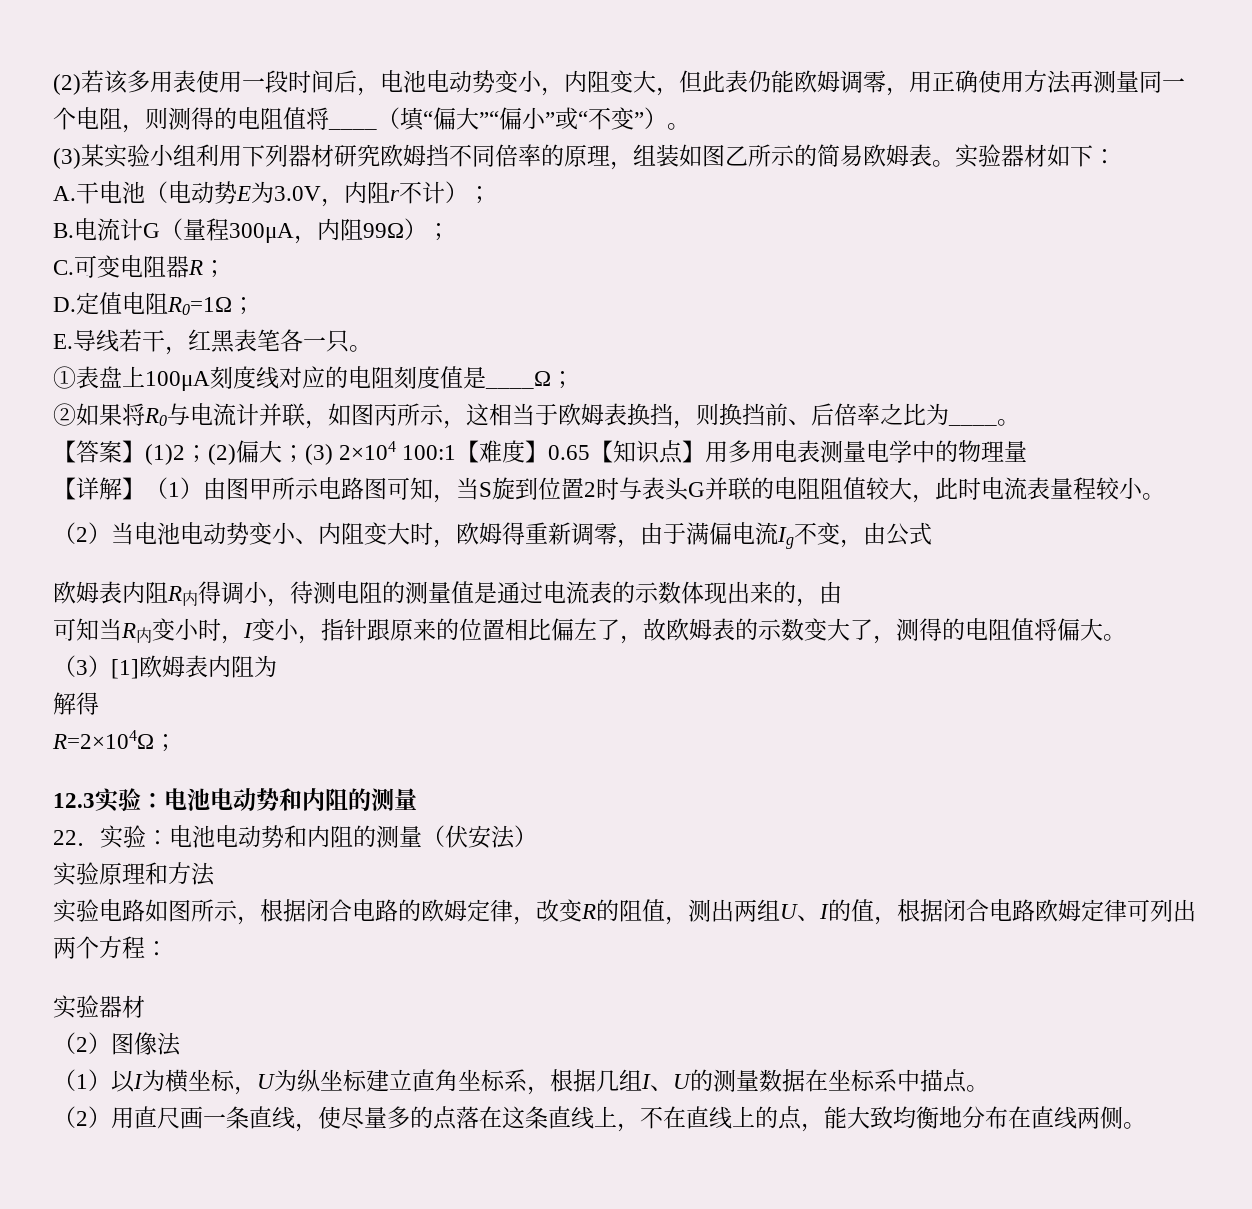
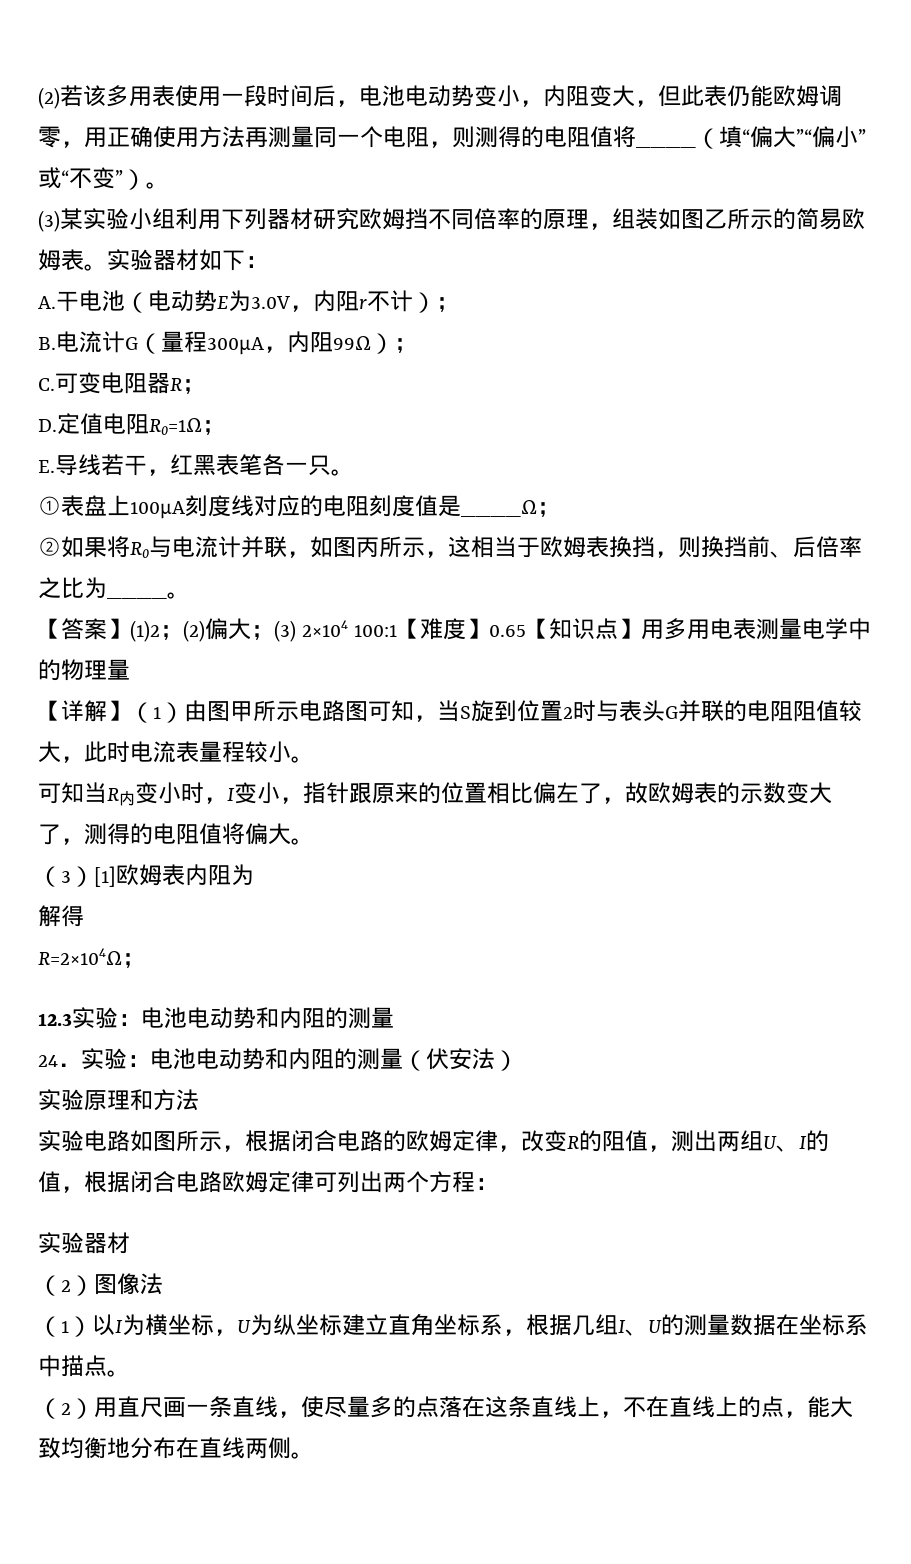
[53,522,932,549] [53,581,842,607] // （2）当电池电动势变小、内阻变大时，欧姆得重新调零，由于满偏电流Ig不变，由公式 // 欧姆表内阻R内得调小，待测电阻的测量值是通过电流表的示数体现出来的，由 -> (314, 759) none
[53,830,77,845] 22 -> [38,1055,58,1067] 24

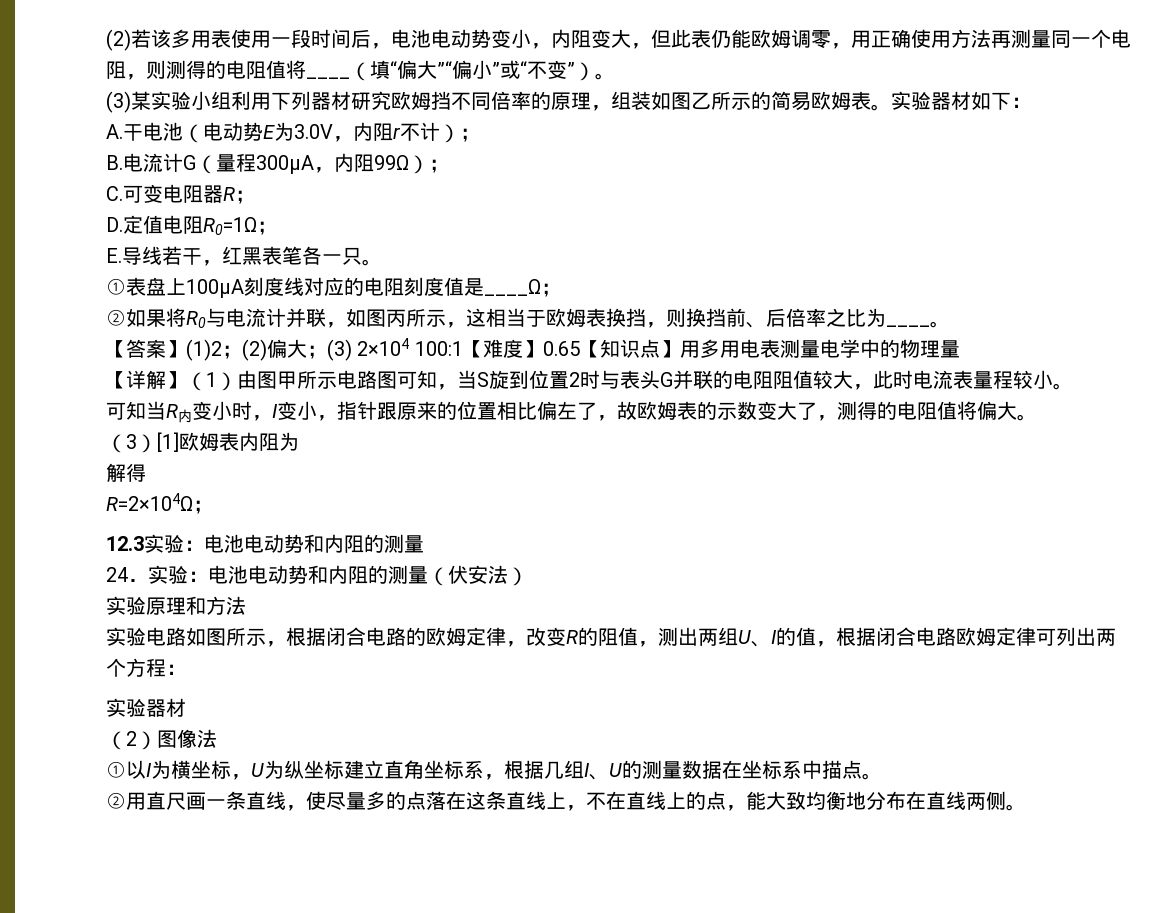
[38,1316,92,1337] （1） -> [106,761,126,778] ①
[38,1398,94,1419] （2） -> [106,792,126,809] ②

